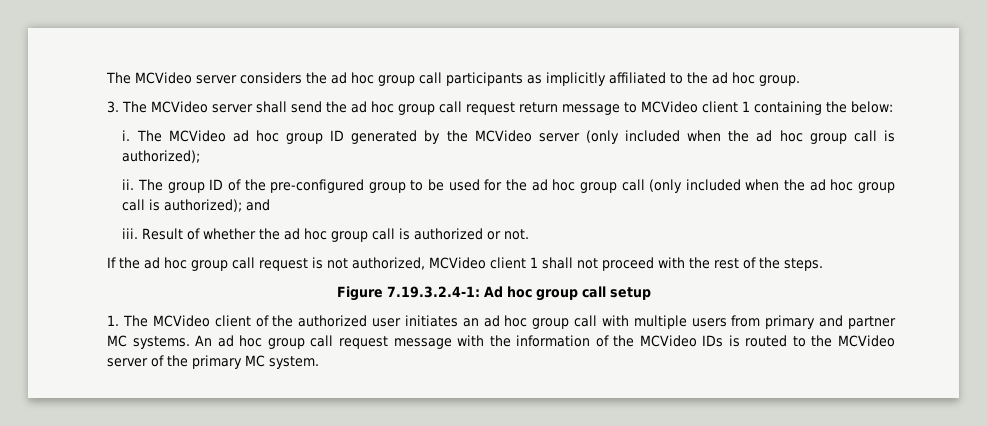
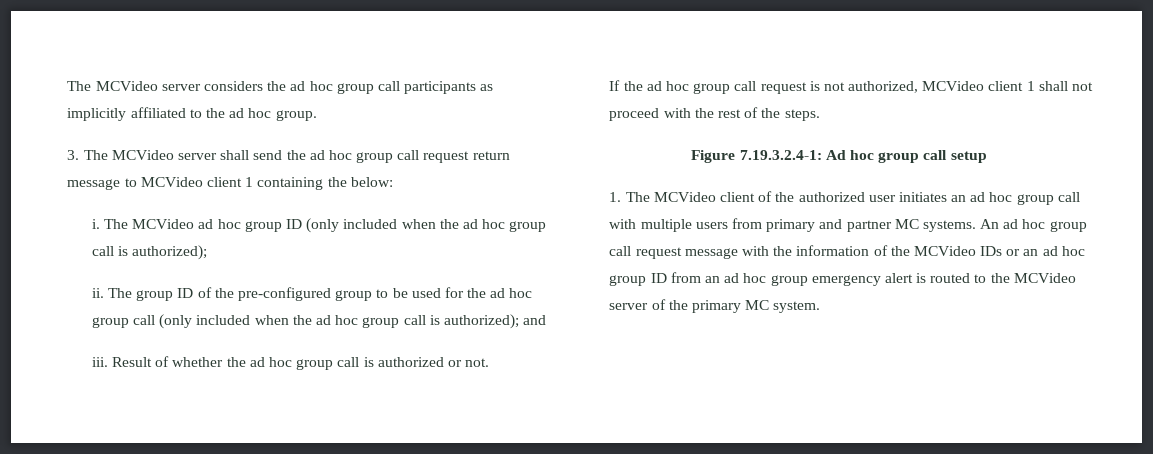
[351,130,580,144] generated by the MCVideo server -> (303, 224) none
(724, 341) none -> [1006,246,1085,256] [609,272,913,286] or an ad hoc group ID from an ad hoc group emergency alert

